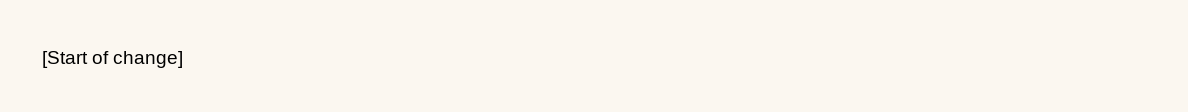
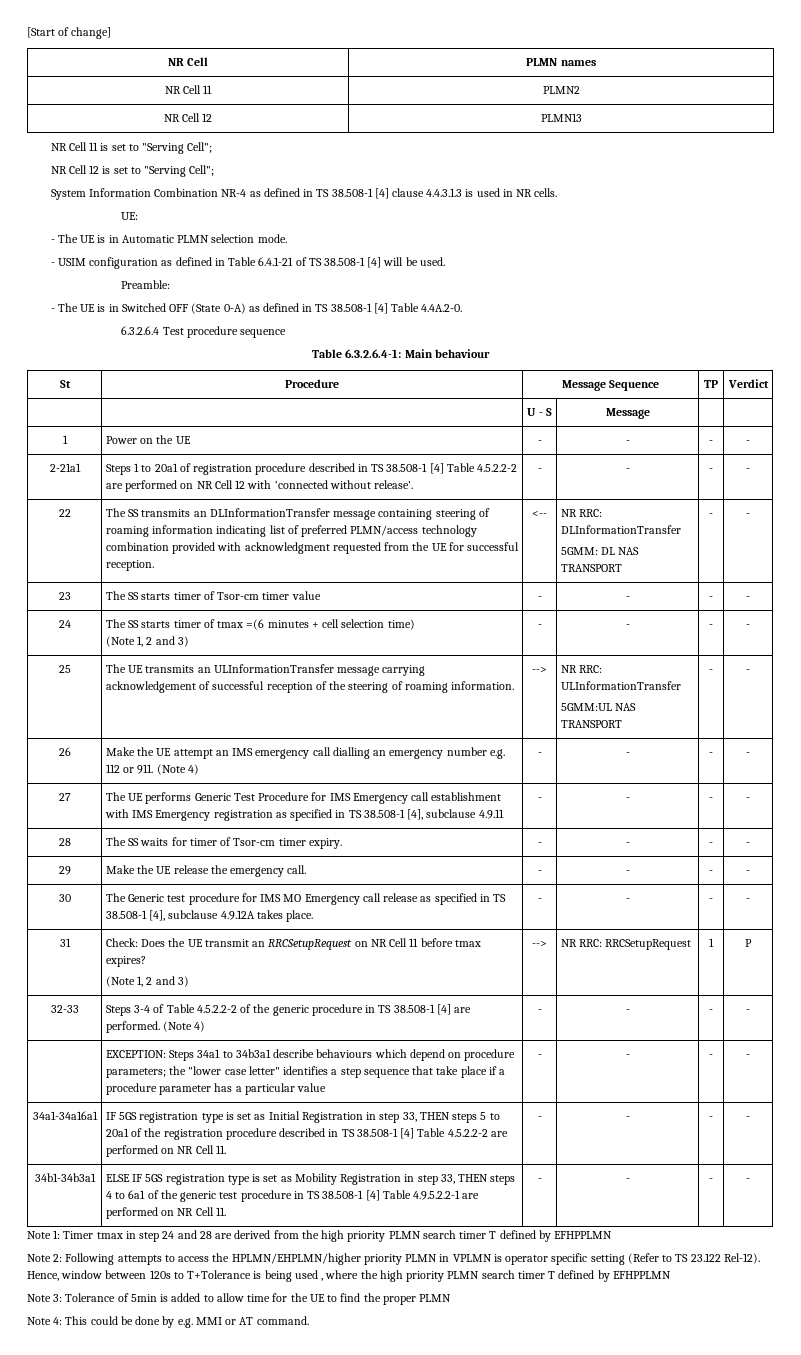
(184, 59) none -> [167,57,209,66] [526,58,596,66] [164,85,213,94] [542,86,580,94] [163,113,213,122] [540,113,582,122] [50,142,213,154] [50,165,215,177] [50,188,558,200] [121,212,139,220] [50,234,287,243] [50,257,445,269] [121,280,171,289] [50,303,463,314] [121,326,287,338] [312,349,490,358] [59,380,71,388] [285,379,339,388] [561,380,660,391] [703,380,718,388] [727,379,769,388] [527,408,552,416] [605,408,650,419] [62,435,68,444] [105,435,191,444] [537,440,542,444] [625,440,630,444] [708,440,713,444] [745,440,750,444] [49,463,81,472] [105,463,518,475] [105,480,414,492] [537,468,542,472] [625,468,630,472] [708,468,713,472] [745,468,750,472] [58,509,71,517] [105,508,490,520] [105,525,477,537] [105,542,520,554] [105,560,154,571] [532,511,547,517] [560,509,603,517] [560,525,681,534] [560,547,640,555] [560,564,622,572] [708,513,713,517] [745,513,750,517] [58,592,71,600] [105,591,321,600] [537,596,542,600] [625,596,630,600] [708,596,713,600] [745,596,750,600] [58,620,71,628] [105,619,415,630] [105,636,189,647] [537,624,542,628] [625,624,630,628] [708,624,713,628] [745,624,750,628] [58,665,71,673] [105,664,426,676] [105,681,515,693] [532,667,547,673] [560,665,603,673] [560,681,681,690] [560,703,637,711] [560,720,622,728] [708,669,713,673] [745,669,750,673] [58,747,71,756] [105,747,505,759] [105,764,199,775] [537,752,542,756] [625,752,630,756] [708,752,713,756] [745,752,750,756] [58,793,71,801] [105,792,502,804] [104,809,504,821] [537,797,542,801] [625,797,630,801] [708,797,713,801] [745,797,750,801] [58,838,71,846] [105,837,342,849] [537,842,542,846] [625,842,630,846] [708,842,713,846] [745,842,750,846] [58,866,71,875] [105,865,307,877] [537,870,542,874] [625,870,630,874] [708,870,713,874] [745,870,750,874] [58,894,71,902] [105,893,507,905] [105,910,314,922] [537,898,542,902] [625,898,630,902] [708,898,713,902] [745,898,750,902] [59,938,71,947] [105,938,481,950] [105,956,146,967] [105,976,189,987] [532,941,547,947] [560,939,692,950] [708,938,714,947] [744,939,752,947] [50,1005,79,1013] [105,1004,472,1016] [105,1021,206,1033] [537,1009,542,1013] [625,1009,630,1013] [708,1009,713,1013] [745,1009,750,1013] [105,1049,516,1061] [105,1066,506,1078] [105,1083,327,1095] [537,1054,542,1058] [625,1054,630,1058] [708,1054,713,1058] [745,1054,750,1058] [32,1111,98,1120] [105,1111,500,1123] [105,1128,508,1140] [105,1145,226,1157] [537,1116,542,1120] [625,1116,630,1120] [708,1116,713,1120] [745,1116,750,1120] [34,1173,96,1182] [105,1173,516,1185] [105,1190,480,1202] [105,1207,226,1219] [537,1178,542,1182] [625,1178,630,1182] [708,1178,713,1182] [745,1178,750,1182] [27,1230,613,1242] [27,1253,760,1265] [27,1270,671,1282] [27,1293,452,1305] [27,1316,309,1328] // NR Cell | PLMN names // NR Cell 11 | PLMN2 // NR Cell 12 | PLMN13 // NR Cell 11 is set to "Serving Cell"; // NR Cell 12 is set to "Serving Cell"; // System Information Combination NR-4 as defined in TS 38.508-1 [4] clause 4.4.3.1.3 is used in NR cells. // UE: // - The UE is in Automatic PLMN selection mode. // - USIM configuration as defined in Table 6.4.1-21 of TS 38.508-1 [4] will be used. // Preamble: // - The UE is in Switched OFF (State 0-A) as defined in TS 38.508-1 [4] Table 4.4A.2-0. // 6.3.2.6.4 Test procedure sequence // Table 6.3.2.6.4-1: Main behaviour // St | Procedure | Message Sequence | TP | Verdict // | | U - S | Message | | // 1 | Power on the UE | - | - | - | - // 2-21a1 | Steps 1 to 20a1 of registration procedure described in TS 38.508-1 [4] Table 4.5.2.2-2 are performed on NR Cell 12 with ‘connected without release’. | - | - | - | - // 22 | The SS transmits an DLInformationTransfer message containing steering of roaming information indicating list of preferred PLMN/access technology combination provided with acknowledgment requested from the UE for successful reception. | <-- | NR RRC: DLInformationTransfer // 5GMM: DL NAS TRANSPORT | - | - // 23 | The SS starts timer of Tsor-cm timer value | - | - | - | - // 24 | The SS starts timer of tmax =(6 minutes + cell selection time) // (Note 1, 2 and 3) | - | - | - | - // 25 | The UE transmits an ULInformationTransfer message carrying acknowledgement of successful reception of the steering of roaming information. | --> | NR RRC: ULInformationTransfer // 5GMM:UL NAS TRANSPORT | - | - // 26 | Make the UE attempt an IMS emergency call dialling an emergency number e.g. 112 or 911. (Note 4) | - | - | - | - // 27 | The UE performs Generic Test Procedure for IMS Emergency call establishment with IMS Emergency registration as specified in TS 38.508-1 [4], subclause 4.9.11 | - | - | - | - // 28 | The SS waits for timer of Tsor-cm timer expiry. | - | - | - | - // 29 | Make the UE release the emergency call. | - | - | - | - // 30 | The Generic test procedure for IMS MO Emergency call release as specified in TS 38.508-1 [4], subclause 4.9.12A takes place. | - | - | - | - // 31 | Check: Does the UE transmit an RRCSetupRequest on NR Cell 11 before tmax expires? // (Note 1, 2 and 3) | --> | NR RRC: RRCSetupRequest | 1 | P // 32-33 | Steps 3-4 of Table 4.5.2.2-2 of the generic procedure in TS 38.508-1 [4] are performed. (Note 4) | - | - | - | - // | EXCEPTION: Steps 34a1 to 34b3a1 describe behaviours which depend on procedure parameters; the "lower case letter" identifies a step sequence that take place if a procedure parameter has a particular value | - | - | - | - // 34a1-34a16a1 | IF 5GS registration type is set as Initial Registration in step 33, THEN steps 5 to 20a1 of the registration procedure described in TS 38.508-1 [4] Table 4.5.2.2-2 are performed on NR Cell 11. | - | - | - | - // 34b1-34b3a1 | ELSE IF 5GS registration type is set as Mobility Registration in step 33, THEN steps 4 to 6a1 of the generic test procedure in TS 38.508-1 [4] Table 4.9.5.2.2-1 are performed on NR Cell 11. | - | - | - | - // Note 1: Timer tmax in step 24 and 28 are derived from the high priority PLMN search timer T defined by EFHPPLMN // Note 2: Following attempts to access the HPLMN/EHPLMN/higher priority PLMN in VPLMN is operator specific setting (Refer to TS 23.122 Rel-12). Hence, window between 120s to T+Tolerance is being used , where the high priority PLMN search timer T defined by EFHPPLMN // Note 3: Tolerance of 5min is added to allow time for the UE to find the proper PLMN // Note 4: This could be done by e.g. MMI or AT command.

